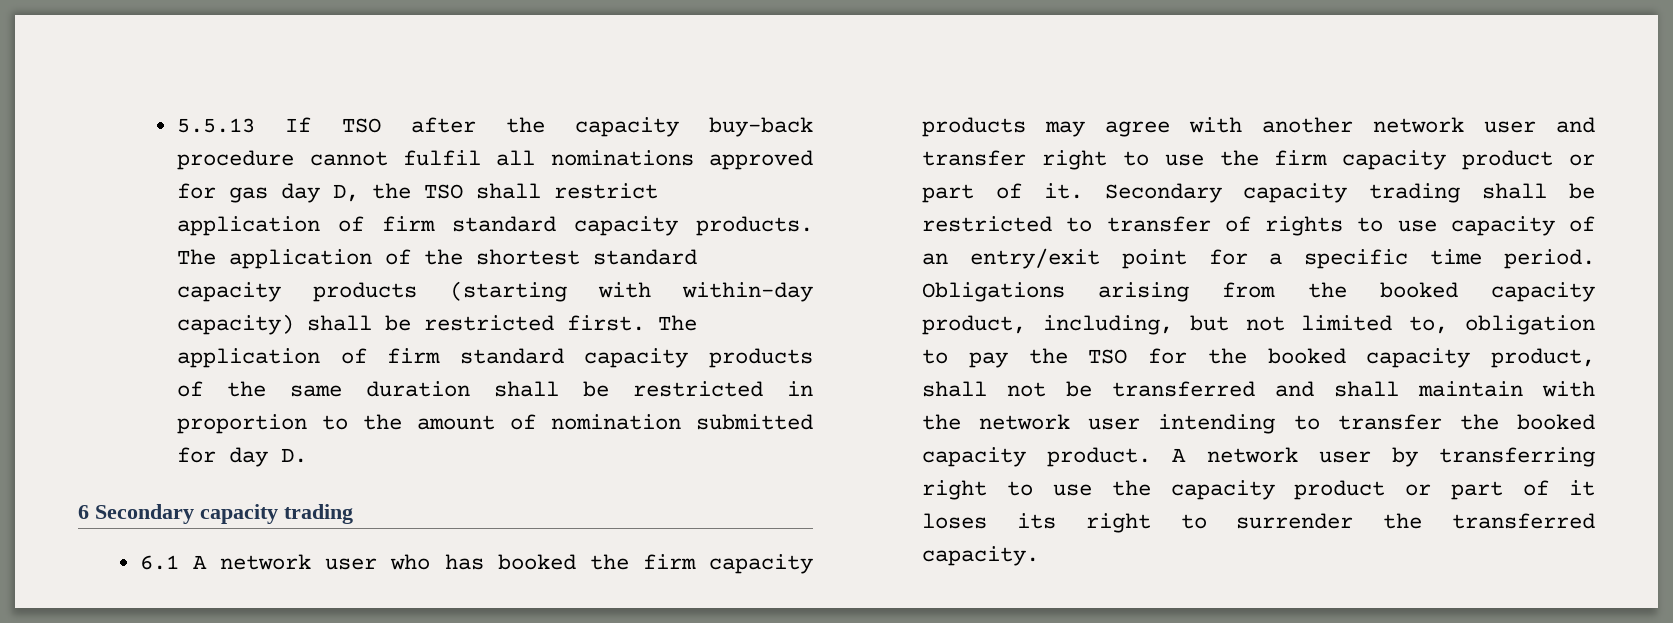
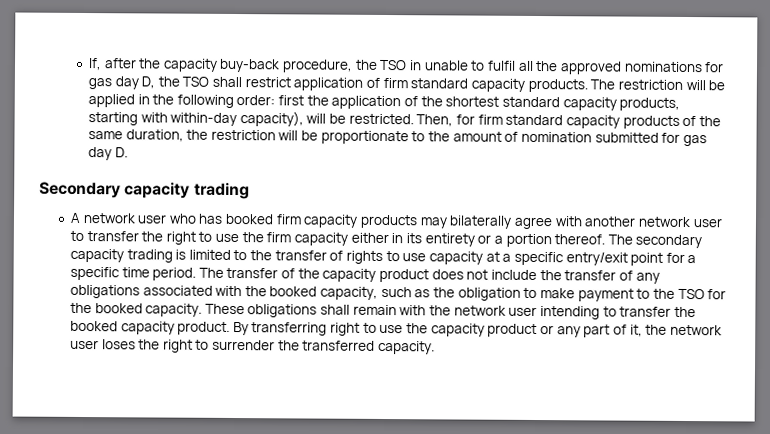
[177,117,381,133] 5.5.13 If TSO -> [87,58,102,71] If,
[177,150,813,170] procedure cannot fulfil all nominations approved -> [282,59,703,75] procedure, the TSO in unable to fulfil all the approved nominations
(217, 257) none -> [617,79,726,91] [87,94,329,108] restriction will be applied in the following order: first the
[313,281,813,302] [177,314,698,335] [177,348,367,368] products (starting with within-day capacity) shall be restricted first. The application of -> [619,97,681,111] [87,111,476,127] products, starting with within-day capacity), will be restricted. Then, for
[366,381,813,397] [177,414,308,434] duration shall be restricted in proportion -> [125,129,409,145] duration, the restriction will be proportionate
(217, 455) none -> [682,134,707,147] gas
[78,505,89,519] 6 -> (128, 152) none
[140,555,180,570] 6.1 -> (250, 191) none
[589,554,629,570] the -> (275, 219) none
(1086, 129) none -> [449,215,513,229] bilaterally
[1556,117,1595,133] [922,150,1027,166] and transfer -> [69,230,164,242] to transfer the
[1462,150,1595,170] [922,183,1595,203] [922,216,1093,232] product or part of it. Secondary capacity trading shall be restricted to -> [350,232,703,249] [69,248,273,263] either in its entirety or a portion thereof. The secondary capacity trading is limited to the
[1569,216,1595,232] [922,253,949,265] of an -> [485,251,564,266] at a specific
[922,282,1595,302] [922,315,1595,335] [922,349,1008,368] Obligations arising from the booked capacity product, including, but not limited to, obligation to pay -> [198,267,660,284] [69,284,651,302] The transfer of the capacity product does not include the transfer of any obligations associated with the booked capacity, such as the obligation to make payment to
[1366,348,1595,368] [922,381,1524,397] capacity product, shall not be transferred and shall maintain -> [145,303,397,318] capacity. These obligations shall remain
[1172,447,1418,467] A network user by -> [232,321,249,336] By
[1451,480,1595,500] [922,513,1056,529] part of it loses its -> [556,324,722,338] [69,339,161,350] any part of it, the network user loses the

